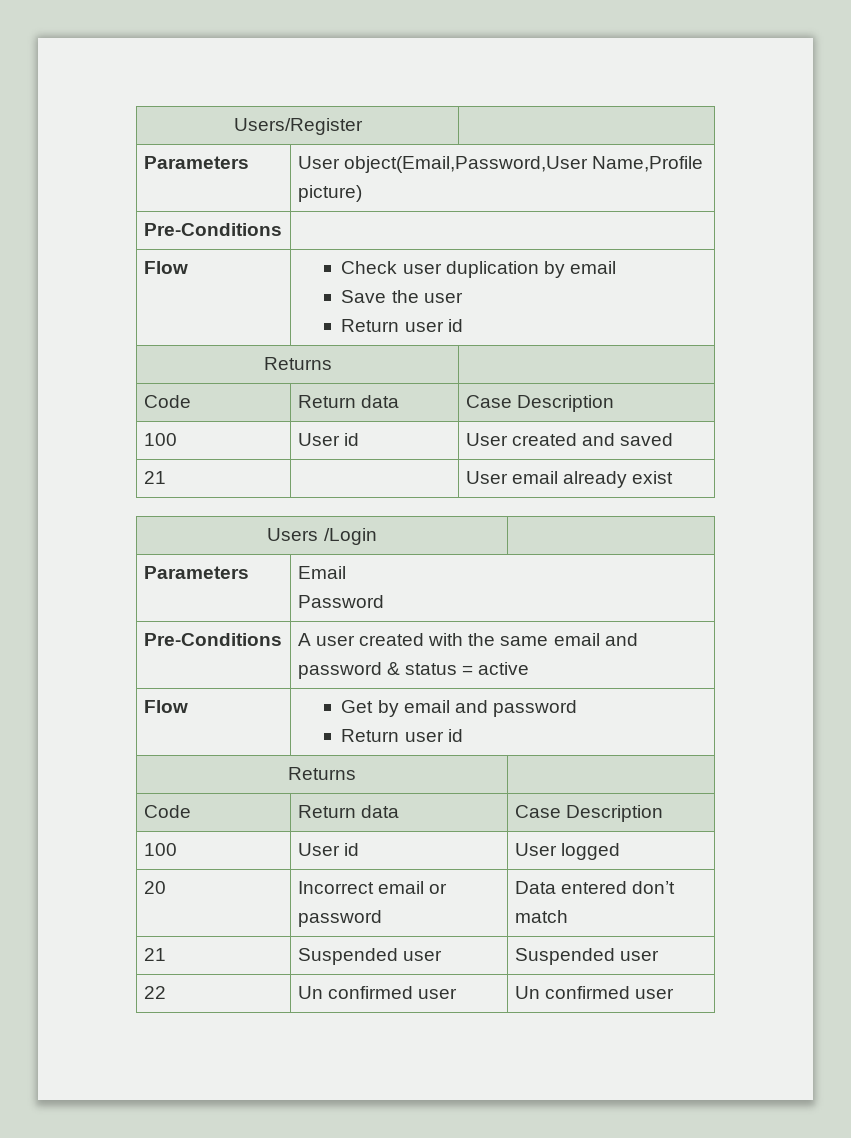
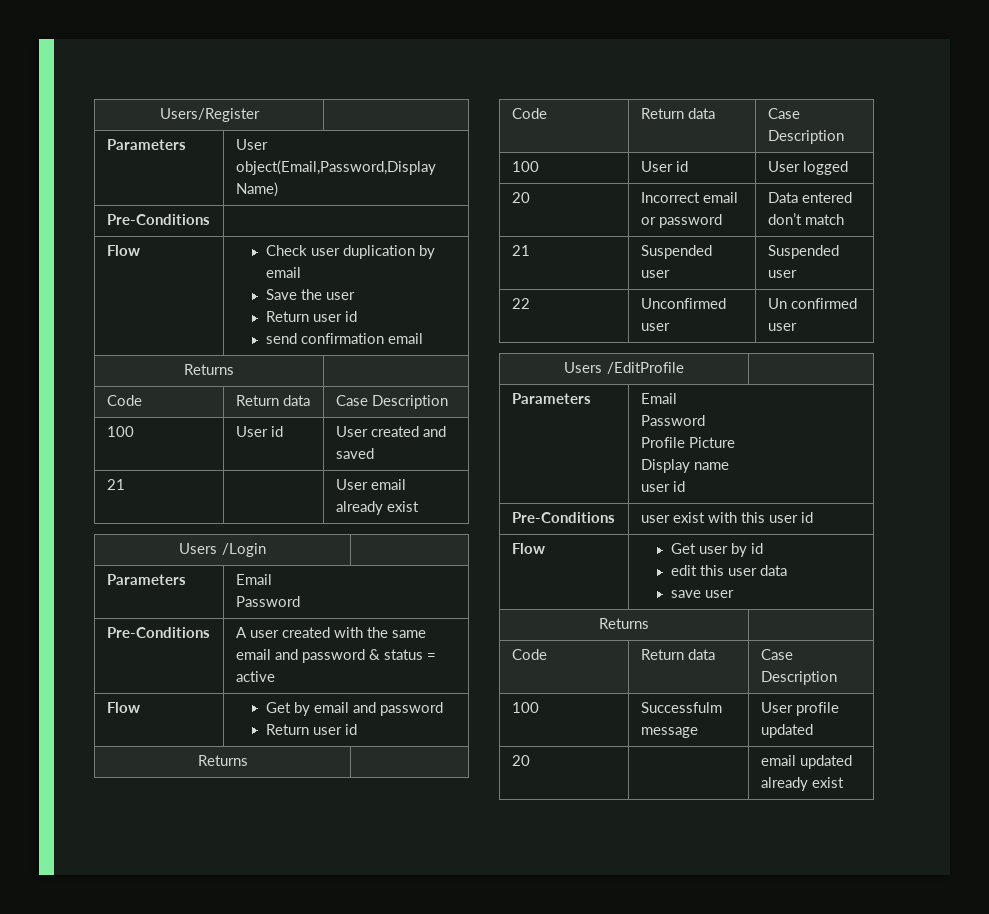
[343,156,704,173] [297,185,362,202] object(Email,Password,User Name,Profile picture) -> [235,160,436,175] [235,182,278,197] object(Email,Password,Display Name)
(463, 325) none -> [265,333,423,344] // send confirmation email
[297,986,413,999] Un confirmed -> [640,298,726,309] Unconfirmed
(675, 993) none -> [564,362,684,374] [511,393,591,404] [640,393,677,404] [640,415,705,426] [640,437,735,448] [640,459,729,473] [640,481,685,492] [511,512,615,523] [640,512,813,523] [511,543,545,554] [670,543,764,557] [670,565,788,576] [670,590,734,598] [599,618,649,629] [511,649,547,660] [640,649,715,660] [760,649,793,660] [760,671,837,685] [511,702,539,713] [640,702,722,713] [640,727,698,738] [760,702,839,716] [760,724,813,738] [511,755,530,766] [760,755,852,769] [760,777,844,791] // Users /EditProfile | // Parameters | Email // Password // Profile Picture // Display name // user id // Pre-Conditions | user exist with this user id // Flow | Get user by id // edit this user data // save user // Returns | // Code | Return data | Case Description // 100 | Successfulm message | User profile updated // 20 | | email updated already exist

